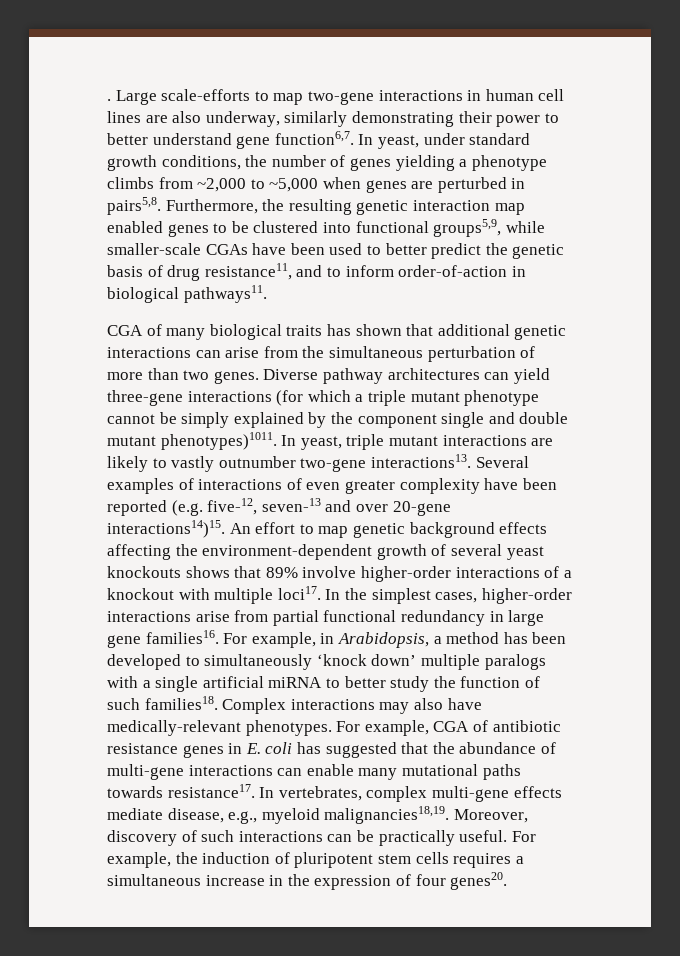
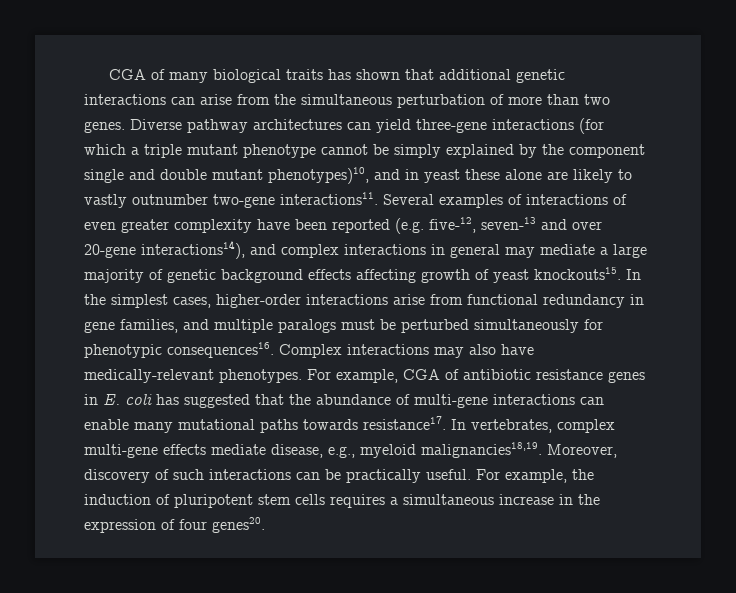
[107,89,565,105] [107,111,559,127] [107,131,531,149] [107,155,547,171] [107,177,526,193] [107,197,525,215] [107,219,545,237] [107,243,565,259] [107,263,526,281] [107,285,267,303] . Large scale-efforts to map two-gene interactions in human cell lines are also underway, similarly demonstrating their power to better understand gene function6,7. In yeast, under standard growth conditions, the number of genes yielding a phenotype climbs from ~2,000 to ~5,000 when genes are perturbed in pairs5,8. Furthermore, the resulting genetic interaction map enabled genes to be clustered into functional groups5,9, while smaller-scale CGAs have been used to better predict the genetic basis of drug resistance11, and to inform order-of-action in biological pathways11. // -> (108, 74) none
[160,432,527,450] phenotypes)1011. In yeast, triple mutant interactions -> [268,167,542,184] phenotypes)10, and in yeast these alone
[370,454,471,468] interactions13. -> [280,192,378,205] interactions11.
[107,520,548,538] [107,544,544,560] [107,566,572,582] [107,586,321,604] interactions14)15. An effort to map genetic background effects affecting the environment-dependent growth of several yeast knockouts shows that 89% involve higher-order interactions of a knockout with multiple loci17. -> [141,240,647,259] [84,267,621,283] interactions14), and complex interactions in general may mediate a large majority of genetic background effects affecting growth of yeast knockouts15.
[272,610,319,626] partial -> (463, 299) none
[508,610,545,626] [107,630,567,648] [107,654,546,670] [107,676,540,692] [107,696,218,710] large gene families16. For example, in Arabidopsis, a method has been developed to simultaneously ‘knock down’ multiple paralogs with a single artificial miRNA to better study the function of such families18. -> [84,319,603,333] [84,342,274,358] gene families, and multiple paralogs must be perturbed simultaneously for phenotypic consequences16.

